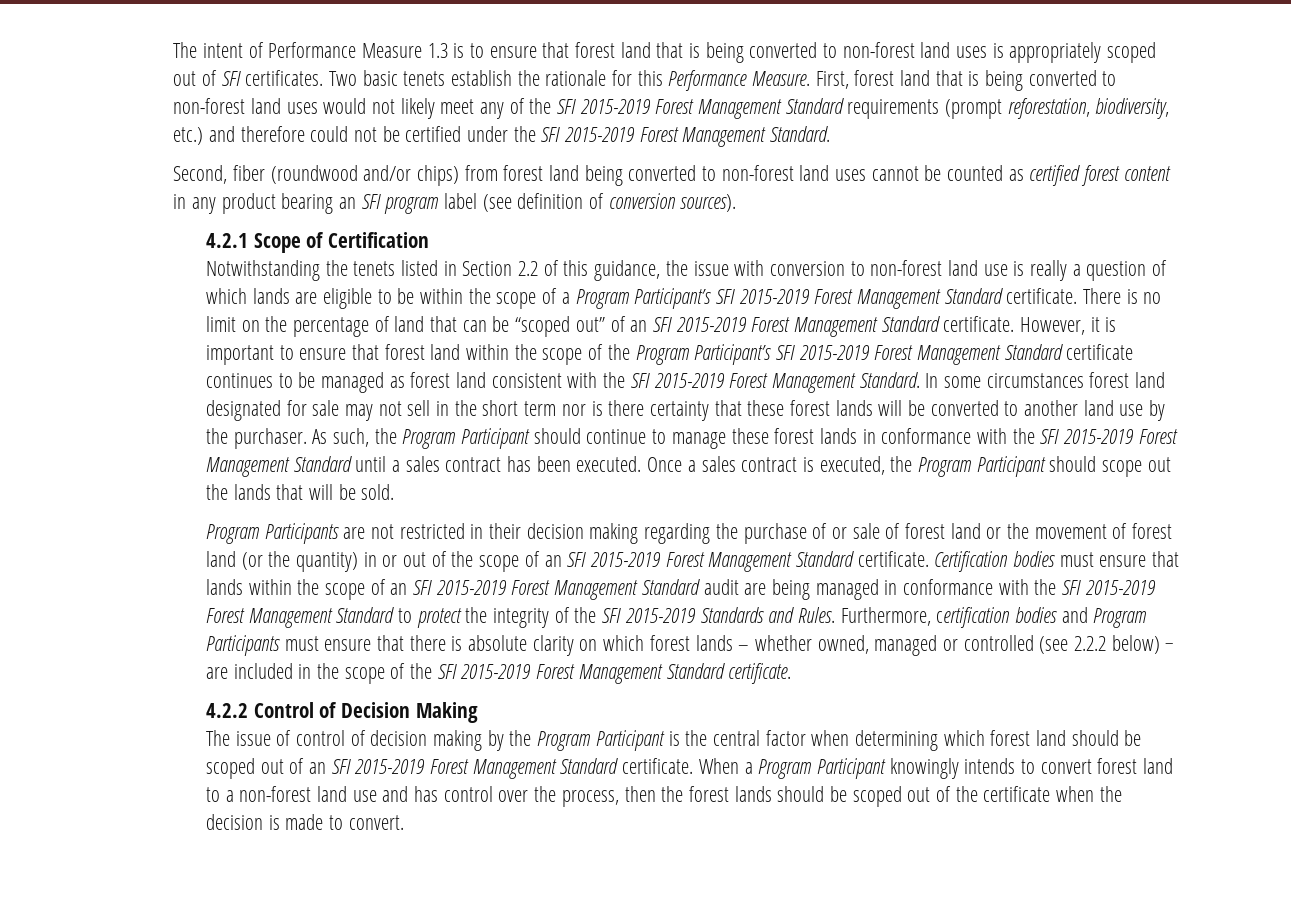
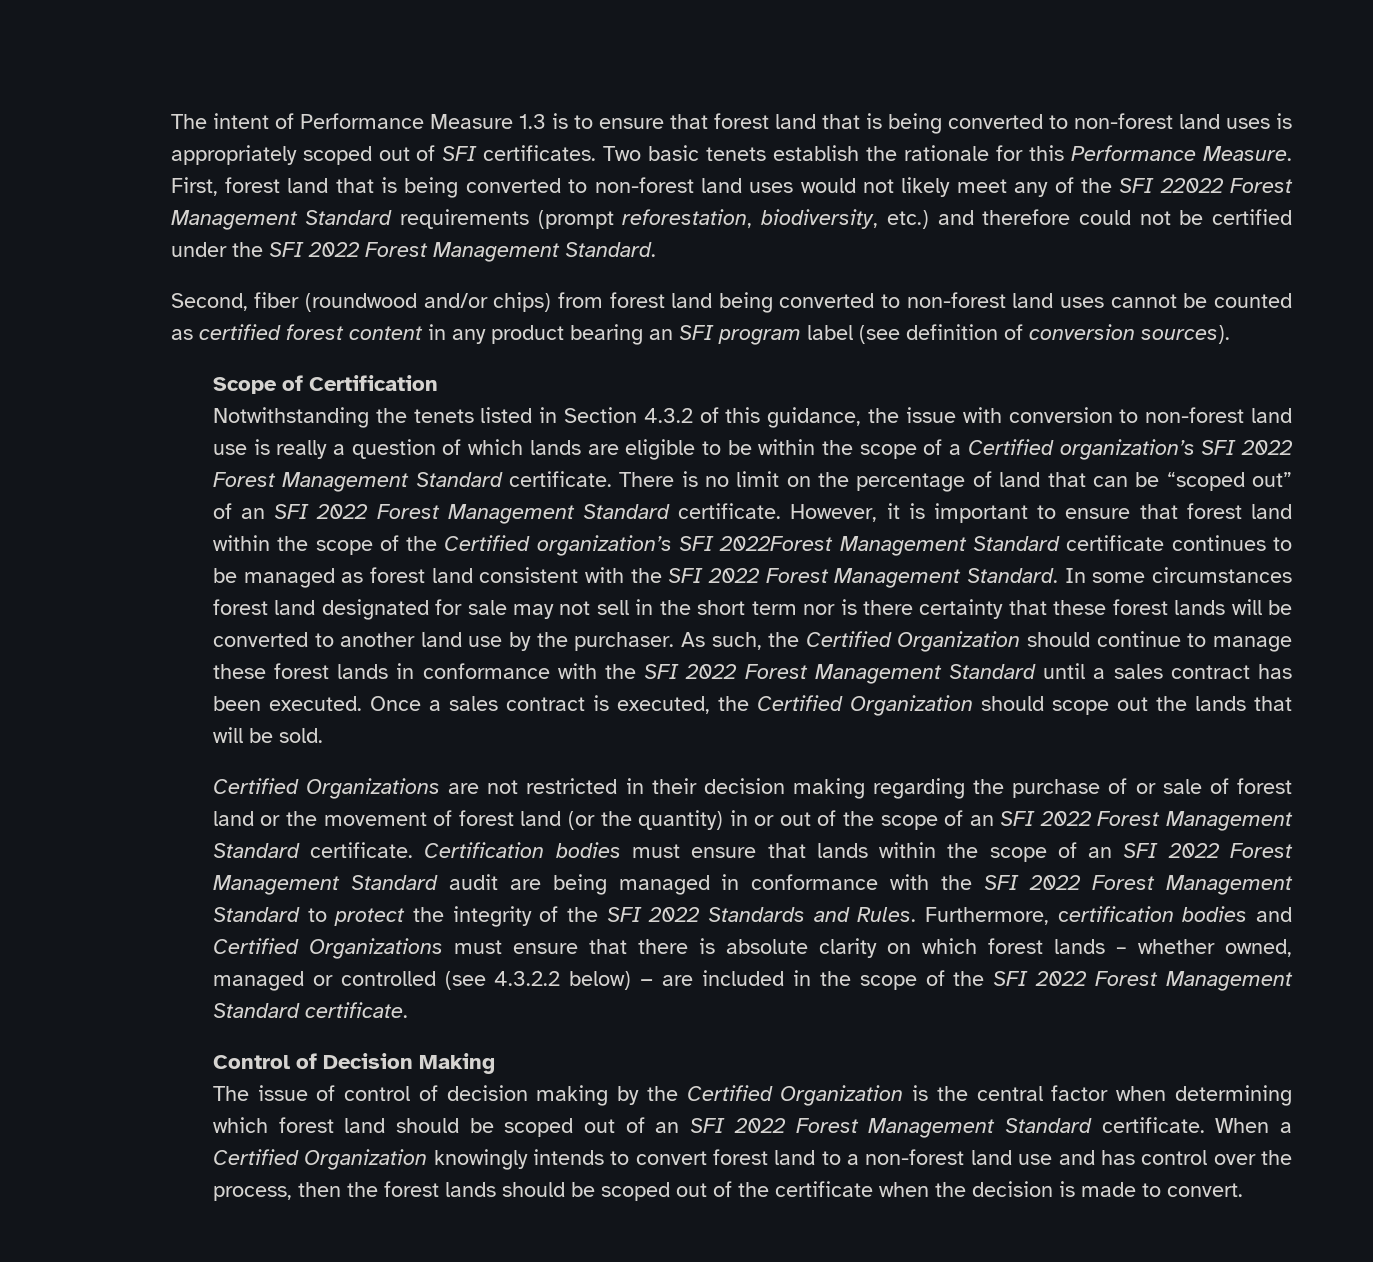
[579,99,651,114] 2015-2019 -> [1159,178,1224,193] 22022
[564,127,636,142] 2015-2019 -> [307,242,360,257] 2022
[206,233,249,248] 4.2.1 -> (1230, 334) none
[518,261,539,276] 2.2 -> [643,408,693,423] 4.3.2
[575,288,810,309] Program Participant’s SFI 2015-2019 -> [967,439,1293,460] Certified organization’s SFI 2022
[675,317,747,332] 2015-2019 -> [316,504,369,519] 2022
[635,344,914,365] Program Participant’s SFI 2015-2019 Forest -> [444,535,834,556] Certified organization’s SFI 2022Forest
[653,373,725,388] 2015-2019 -> [707,568,760,583] 2022
[402,428,531,449] Program Participant -> [805,631,1021,652] Certified Organization
[1062,429,1134,444] 2015-2019 -> [685,664,738,679] 2022
[917,456,1046,477] Program Participant -> [756,695,973,716] Certified Organization
[206,523,339,544] Program Participants -> [212,778,441,799] Certified Organizations
[589,552,661,567] 2015-2019 -> [1039,811,1092,826] 2022
[435,580,507,595] 2015-2019 -> [1167,843,1220,858] 2022
[1084,580,1156,595] 2015-2019 -> [1029,875,1082,890] 2022
[624,608,696,623] 2015-2019 -> [648,907,701,922] 2022
[1093,608,1147,628] [206,635,281,656] Program Participants -> [212,938,443,959] Certified Organizations
[1073,636,1106,651] 2.2.2 -> [494,971,561,986] 4.3.2.2
[460,664,532,679] 2015-2019 -> [1035,971,1088,986] 2022
[206,703,249,718] 4.2.2 -> (408, 1010) none
[537,730,665,751] Program Participant -> [686,1085,904,1106] Certified Organization
[354,759,426,774] 2015-2019 -> [733,1118,786,1133] 2022
[758,758,886,779] Program Participant -> [212,1149,428,1170] Certified Organization

